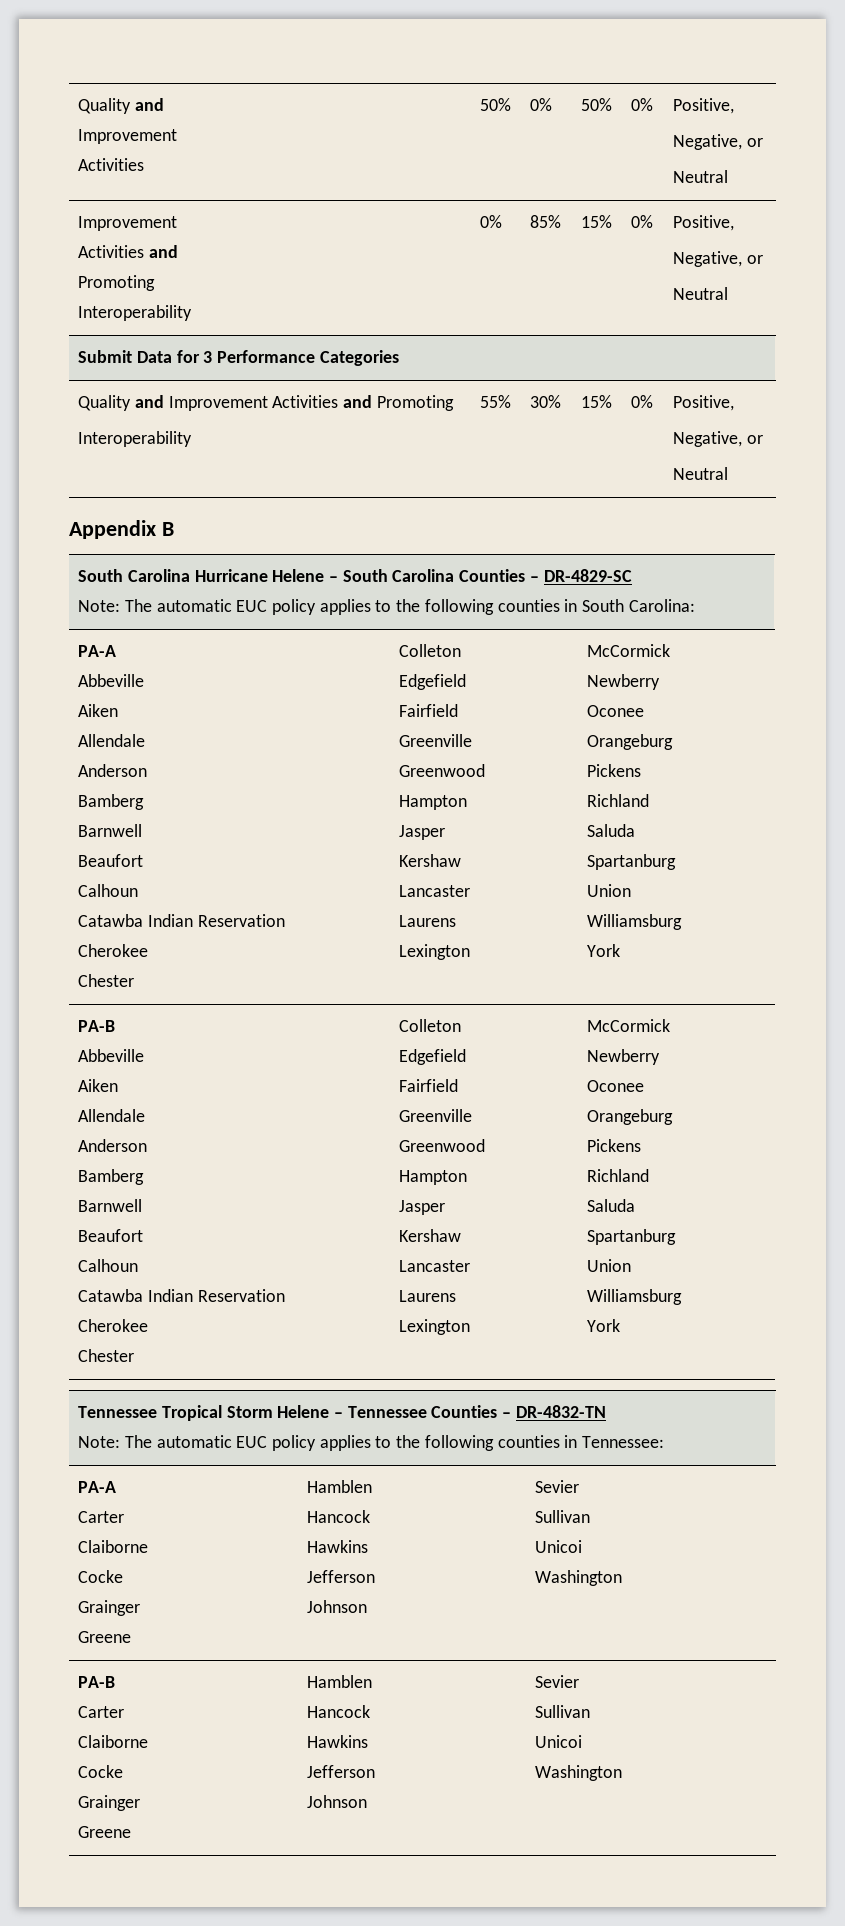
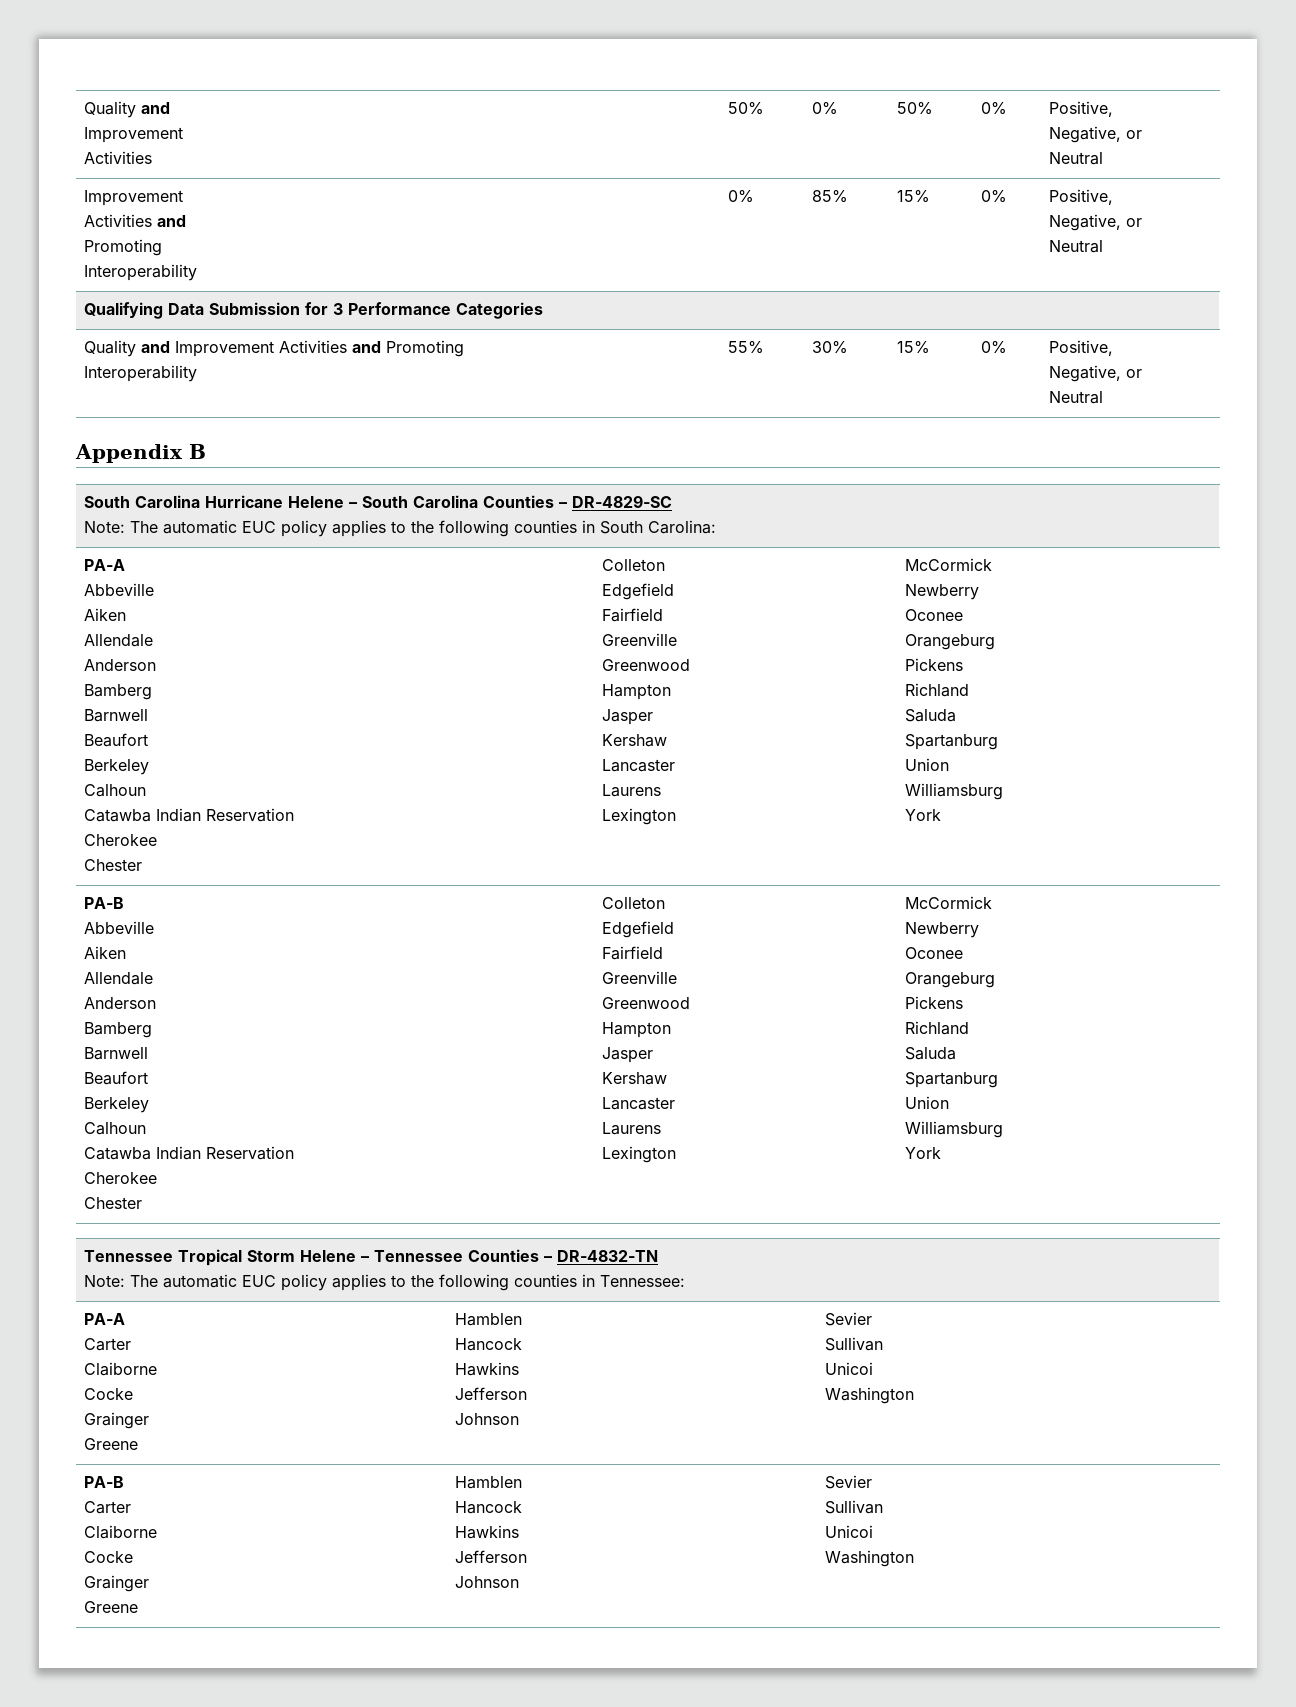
[78,350,172,363] Submit Data -> [83,302,300,319] Qualifying Data Submission
(144, 860) none -> [83,759,149,775] // Berkeley
(144, 1235) none -> [83,1097,149,1113] // Berkeley

